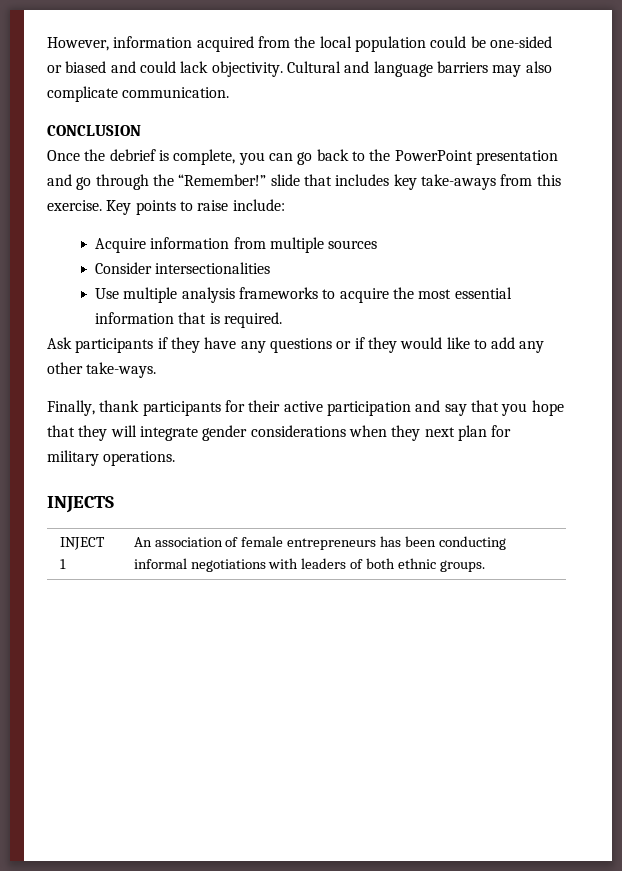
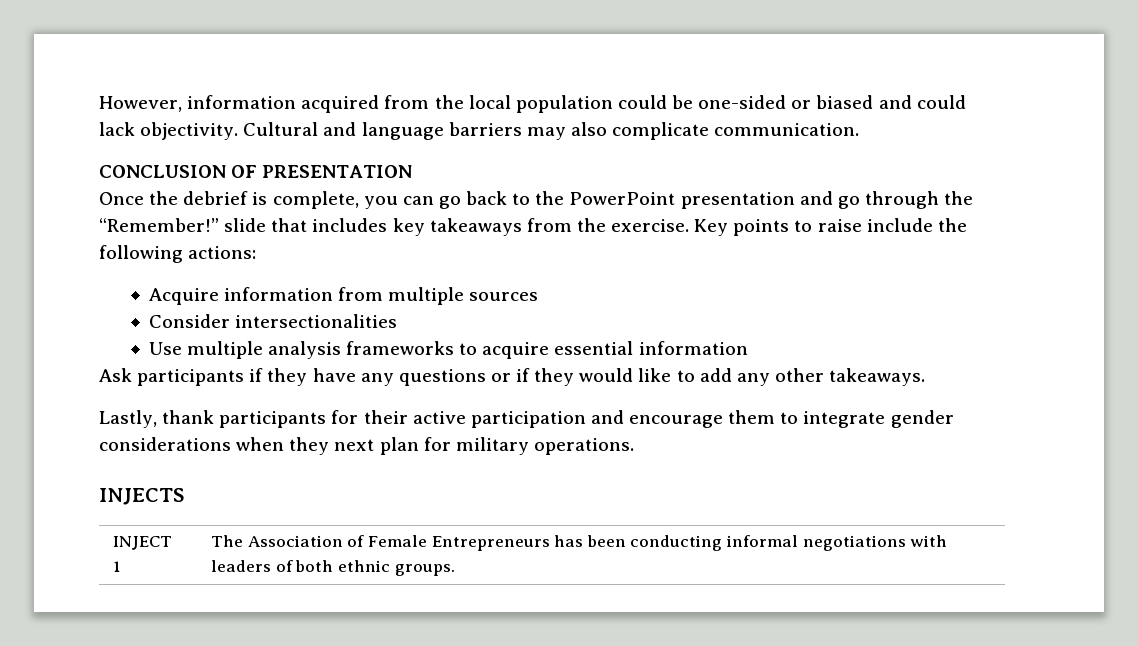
(141, 130) none -> [231,165,413,178] OF PRESENTATION
[420,174,561,190] take-aways from this -> [429,218,606,236] takeaways from the
[232,199,285,211] include: -> [866,218,967,232] [99,245,257,263] include the following actions:
[393,287,452,299] the most -> (550, 350) none
[178,312,283,328] that is required. -> (748, 348) none
[86,362,157,378] [47,400,95,416] take-ways. // Finally, -> [829,368,926,386] [99,410,157,428] takeaways. // Lastly,
[444,400,564,416] [47,425,137,441] say that you hope that they will -> [629,410,799,428] encourage them to
[133,536,377,550] An association of female entrepreneurs -> [211,535,550,551] The Association of Female Entrepreneurs

